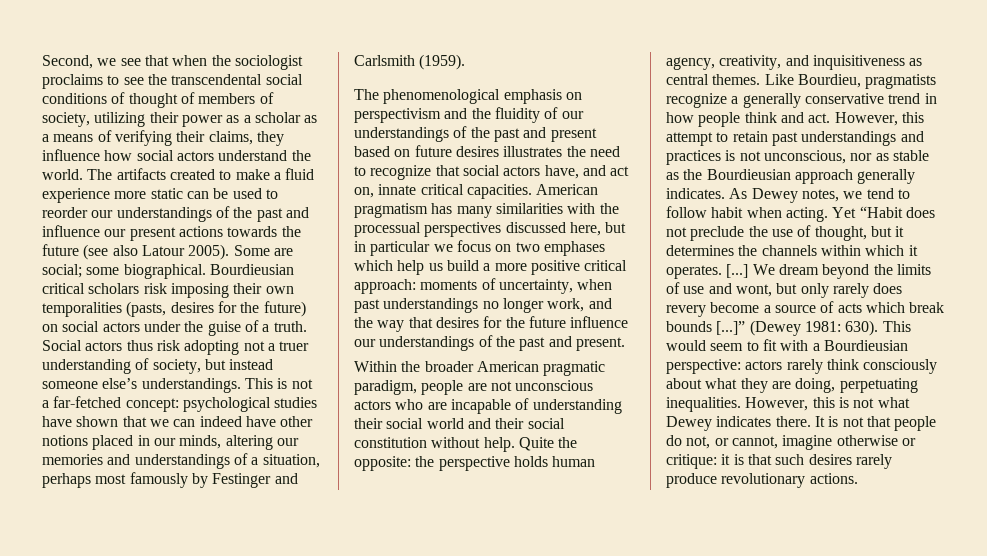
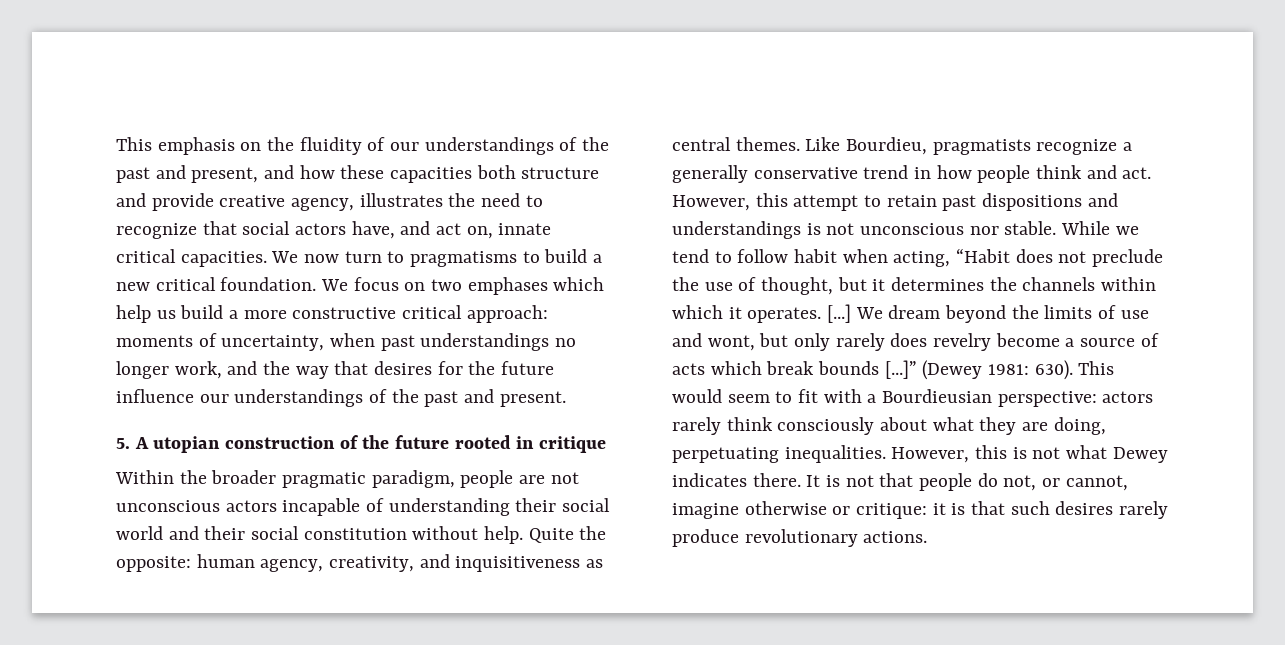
[42,55,303,70] [42,74,303,89] [42,92,274,108] [42,112,318,127] [42,130,284,146] [42,149,311,161] [42,168,315,180] [42,188,278,203] [42,206,309,222] [42,225,301,241] [42,244,293,260] [42,264,294,279] [42,283,294,298] [42,301,306,317] [42,320,307,336] [42,340,310,355] [42,358,274,374] [42,378,313,393] [42,396,318,412] [42,416,314,427] [42,435,299,450] [42,453,320,469] [42,472,298,488] [354,54,466,70] [354,89,582,104] [354,108,468,123] Second, we see that when the sociologist proclaims to see the transcendental social conditions of thought of members of society, utilizing their power as a scholar as a means of verifying their claims, they influence how social actors understand the world. The artifacts created to make a fluid experience more static can be used to reorder our understandings of the past and influence our present actions towards the future (see also Latour 2005). Some are social; some biographical. Bourdieusian critical scholars risk imposing their own temporalities (pasts, desires for the future) on social actors under the guise of a truth. Social actors thus risk adopting not a truer understanding of society, but instead someone else’s understandings. This is not a far-fetched concept: psychological studies have shown that we can indeed have other notions placed in our minds, altering our memories and understandings of a situation, perhaps most famously by Festinger and Carlsmith (1959). // The phenomenological emphasis on perspectivism and -> [116,137,262,155] This emphasis on
[550,128,597,142] [354,145,499,157] present based on future desires -> [191,165,600,183] [116,193,355,211] present, and how these capacities both structure and provide creative agency,
[536,184,599,195] [354,203,619,218] [354,222,627,237] [354,241,453,256] American pragmatism has many similarities with the processual perspectives discussed here, but in particular we -> [271,249,603,267] [116,277,349,291] We now turn to pragmatisms to build a new critical foundation. We
[530,260,580,275] positive -> [292,307,397,319] constructive
(625, 344) none -> [116,435,607,453] // 5. A utopian construction of the future rooted in critique
[476,361,539,372] American -> (277, 477) none
[395,399,447,410] who are -> (277, 506) none
[415,456,548,471] the perspective holds -> (191, 564) none
[801,131,924,146] [666,150,929,165] [666,169,916,184] [666,188,839,203] understandings and practices is not unconscious, nor as stable as the Bourdieusian approach generally indicates. As Dewey notes, -> [982,193,1118,211] [672,221,1111,239] dispositions and understandings is not unconscious nor stable. While
[785,207,857,222] acting. Yet -> [893,251,951,267] acting,
[666,305,706,317] revery -> [933,333,992,351] revelry

